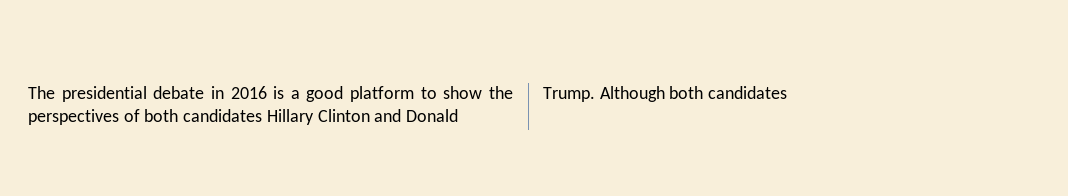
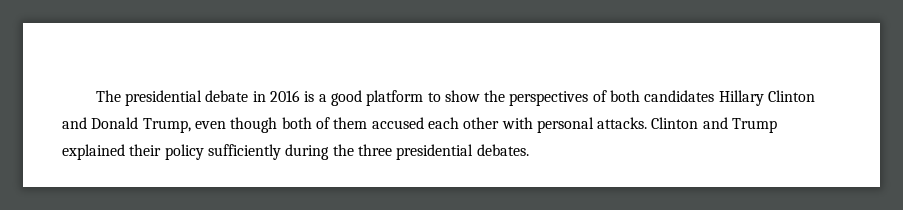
[543,86,788,102] Trump. Although both candidates -> [142,117,778,133] [62,144,529,160] Trump, even though both of them accused each other with personal attacks. Clinton and Trump explained their policy sufficiently during the three presidential debates.

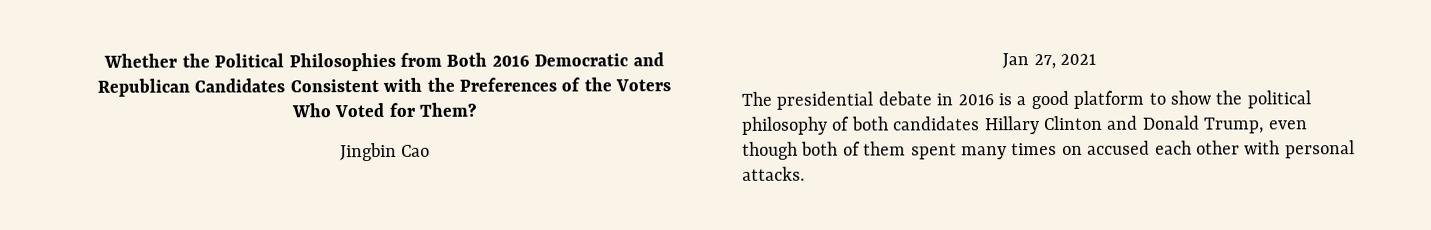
(95, 96) none -> [103,52,664,72] [96,77,672,97] [290,102,478,118] [339,142,431,162] [1002,53,1096,70] Whether the Political Philosophies from Both 2016 Democratic and Republican Candidates Consistent with the Preferences of the Voters Who Voted for Them? // Jingbin Cao // Jan 27, 2021 //
[509,91,589,106] perspectives -> [1246,90,1311,109] [742,116,828,135] political philosophy
(368, 123) none -> [910,142,1083,160] spent many times on
[651,117,778,133] [62,144,529,160] Clinton and Trump explained their policy sufficiently during the three presidential debates. -> (805, 173) none

